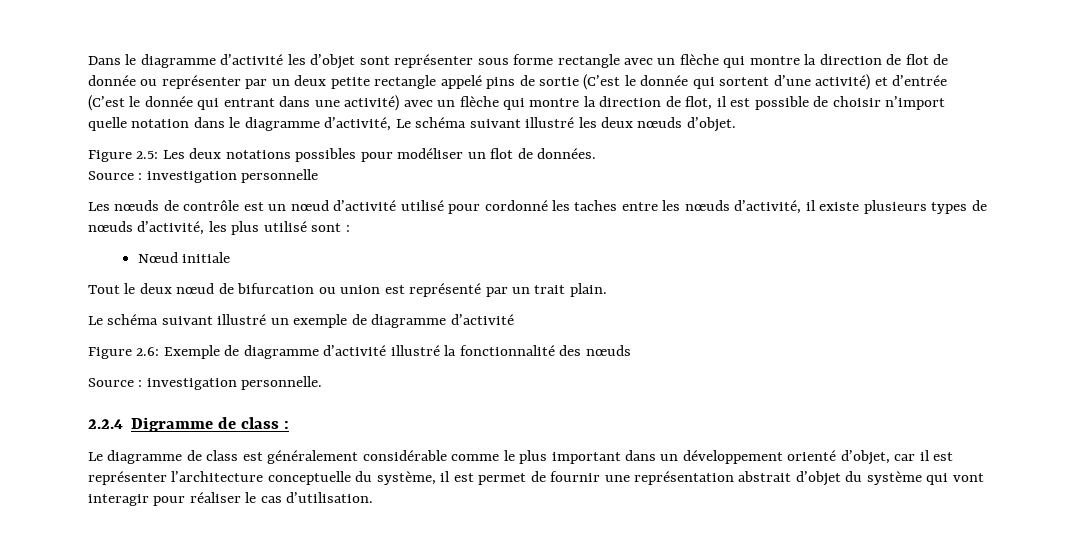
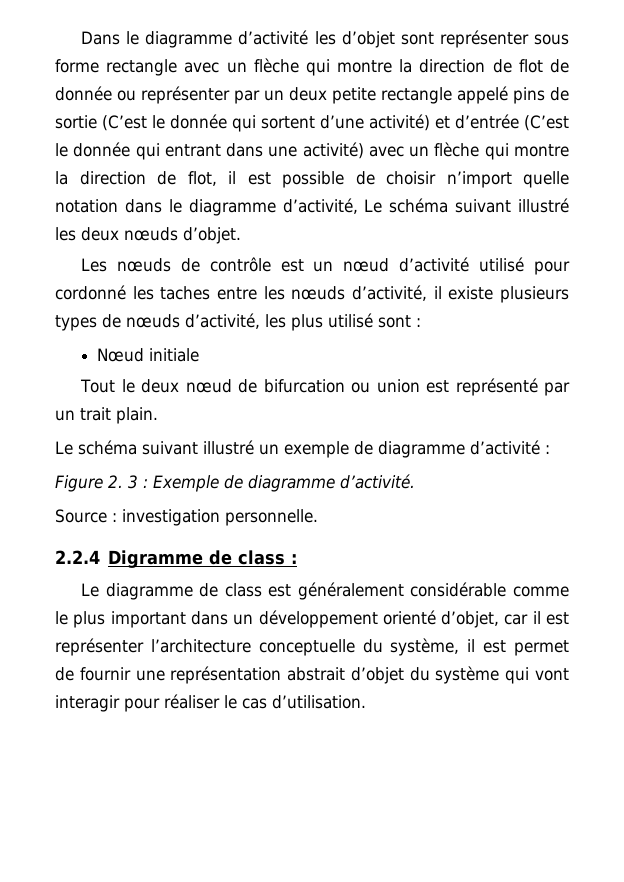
[88,148,597,162] [88,169,319,183] // Figure 2.5: Les deux notations possibles pour modéliser un flot de données. // Source : investigation personnelle -> (241, 235) none
[88,345,631,359] // Figure 2.6: Exemple de diagramme d’activité illustré la fonctionnalité des nœuds -> [545,445,550,454] [55,474,415,492] : // Figure 2. 3 : Exemple de diagramme d’activité.

